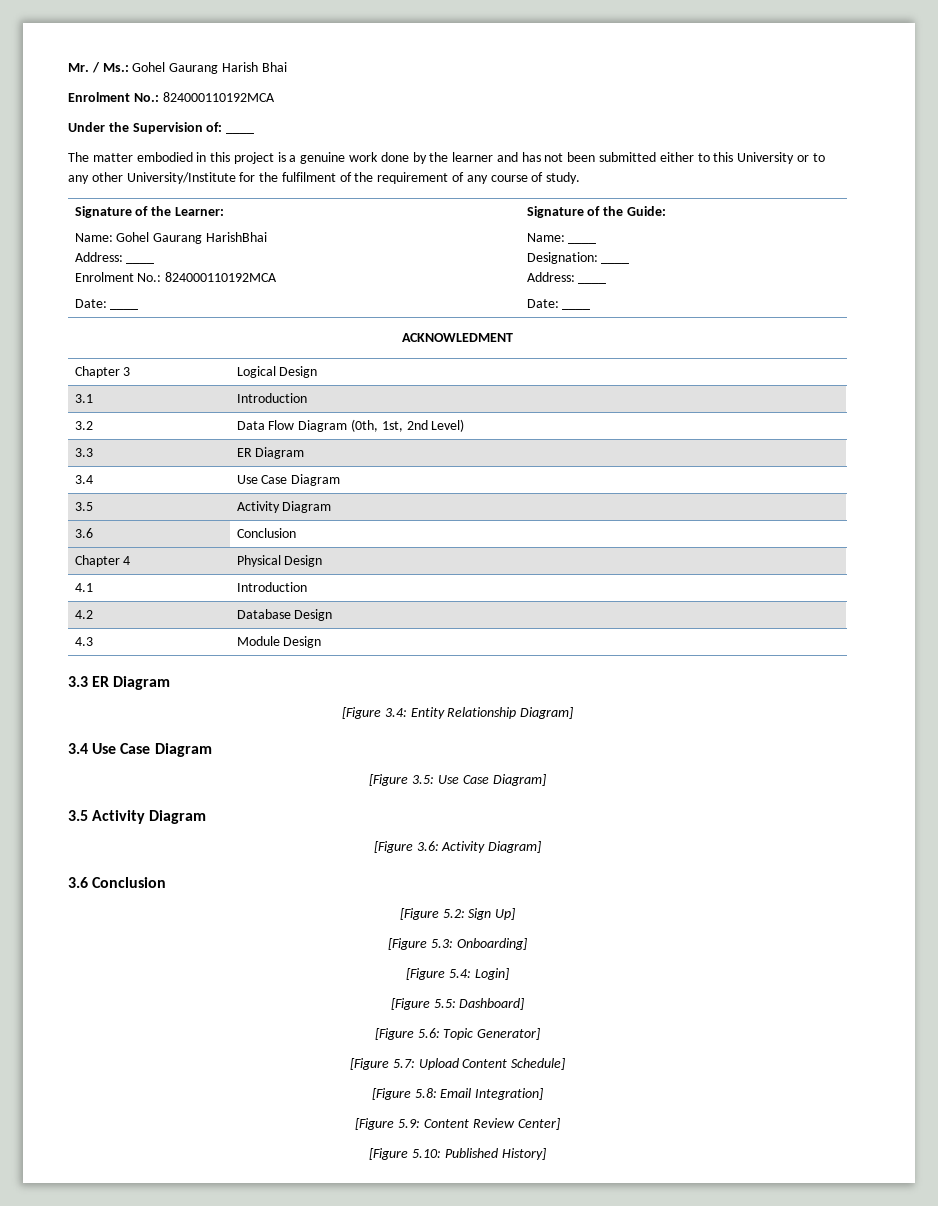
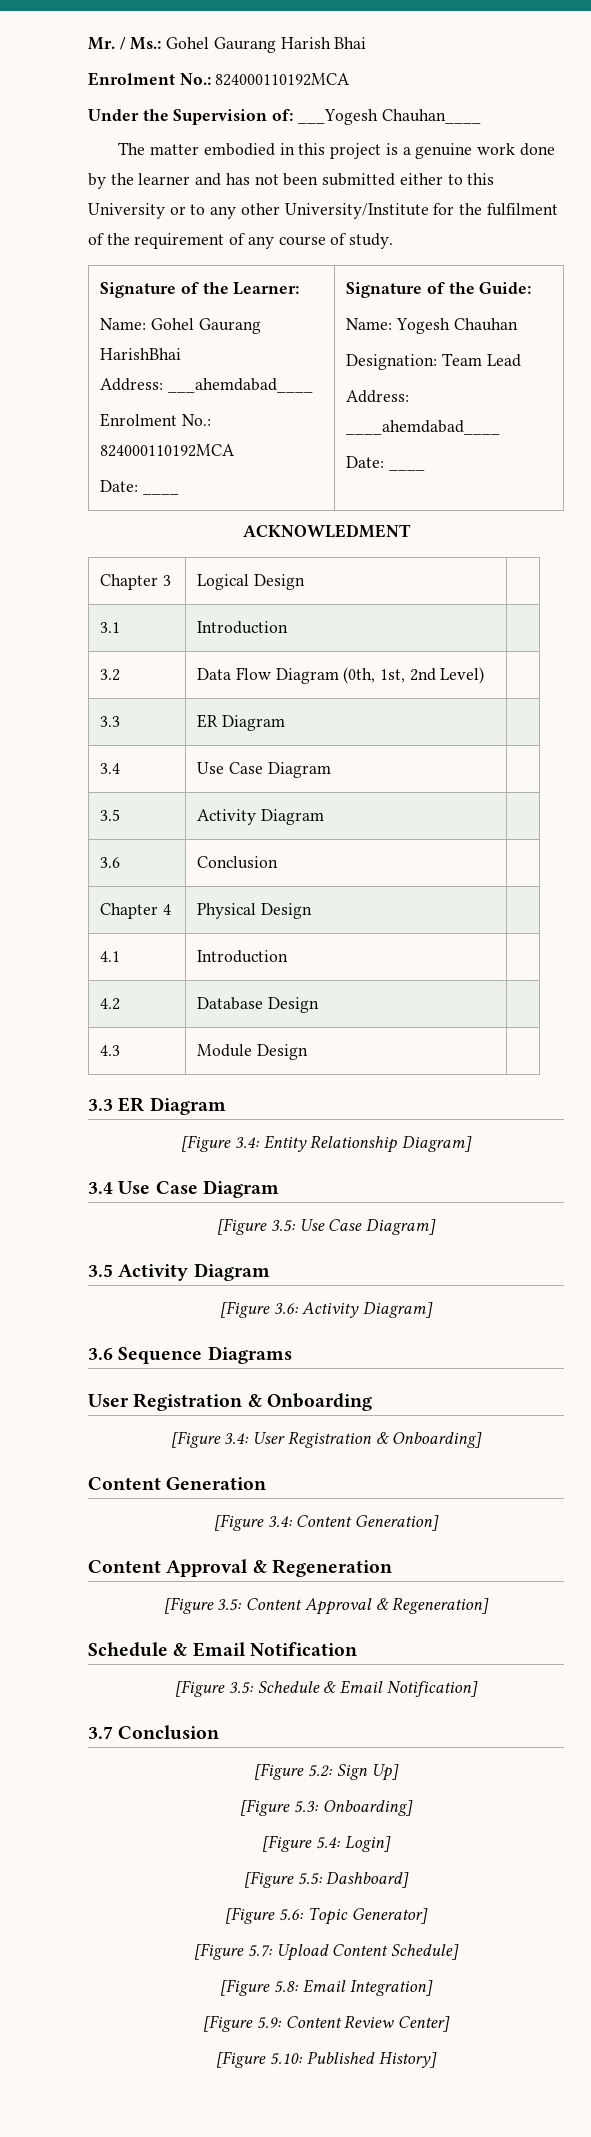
[226,132,255,134] ____ -> [297,109,481,125] ___Yogesh Chauhan____
[126,262,155,264] ____ -> [167,378,313,393] ___ahemdabad____
[568,242,597,244] ____ -> [395,318,518,334] Yogesh Chauhan
[601,262,630,264] [526,272,575,282] [578,282,607,284] ____ // Address: ____ -> [441,353,521,367] [346,390,410,403] [346,420,501,435] Team Lead // Address: ____ahemdabad____
(88, 882) none -> [118,1346,292,1364] [88,1393,372,1411] [170,1431,483,1448] [88,1477,267,1490] [213,1514,440,1531] [88,1559,392,1577] [163,1597,490,1615] [88,1642,357,1657] [175,1680,478,1697] [88,1726,113,1739] Sequence Diagrams // User Registration & Onboarding // [Figure 3.4: User Registration & Onboarding] // Content Generation // [Figure 3.4: Content Generation] // Content Approval & Regeneration // [Figure 3.5: Content Approval & Regeneration] // Schedule & Email Notification // [Figure 3.5: Schedule & Email Notification] // 3.7

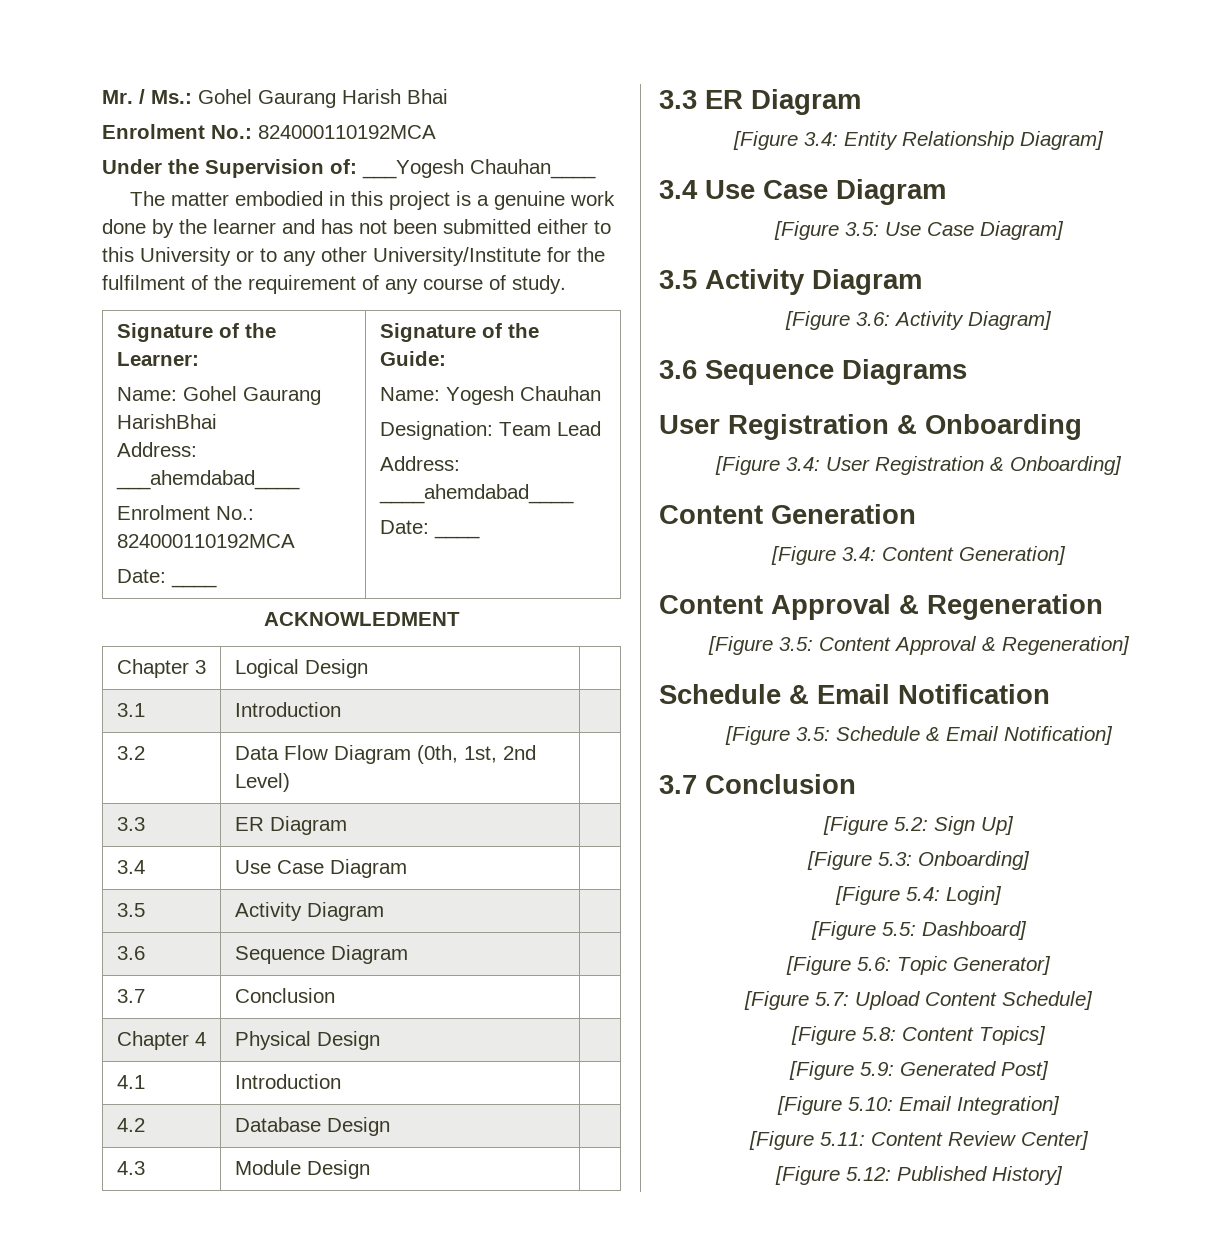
(121, 862) none -> [234,945,408,964] [116,989,145,1003] | Sequence Diagram | // 3.7
(300, 1987) none -> [902,1026,1046,1045] [788,1061,1049,1080] [777,1096,893,1115] Content Topics] // [Figure 5.9: Generated Post] // [Figure 5.10:
[256,2017,282,2029] 5.9: -> [819,1132,865,1146] 5.11:
[270,2053,304,2065] 5.10: -> [845,1167,891,1181] 5.12:

